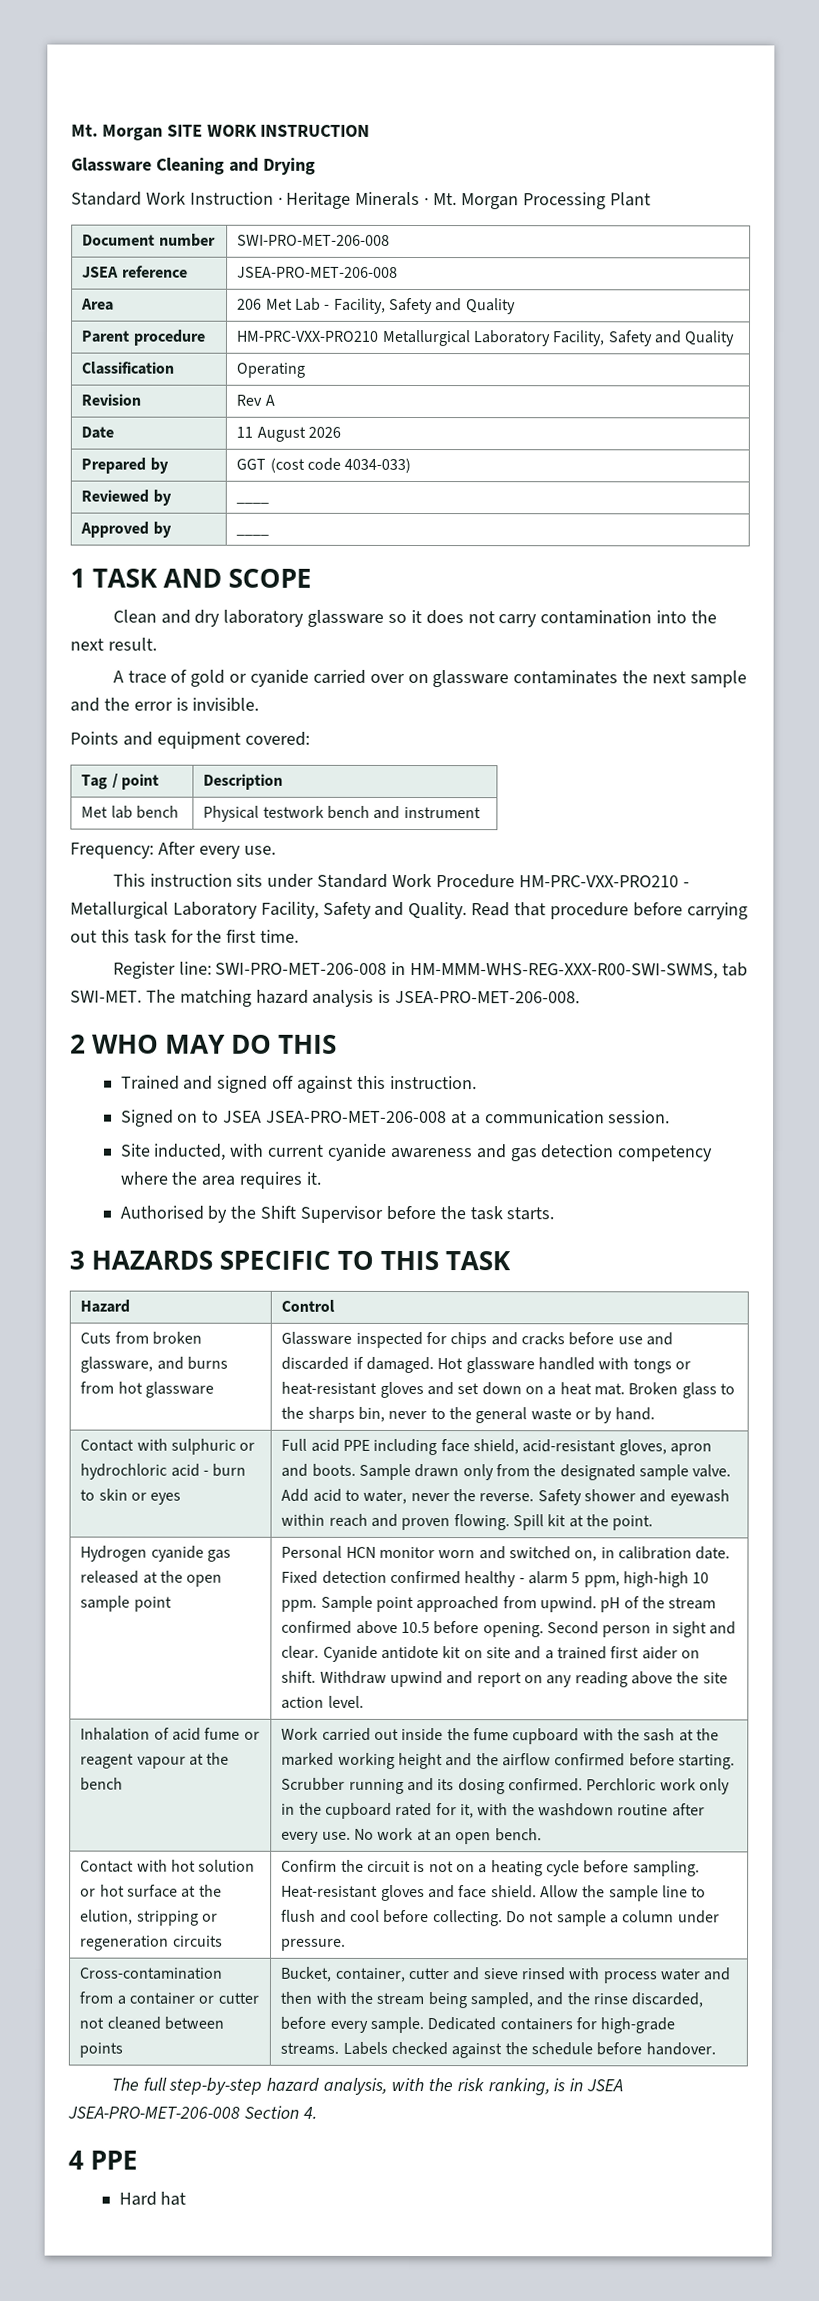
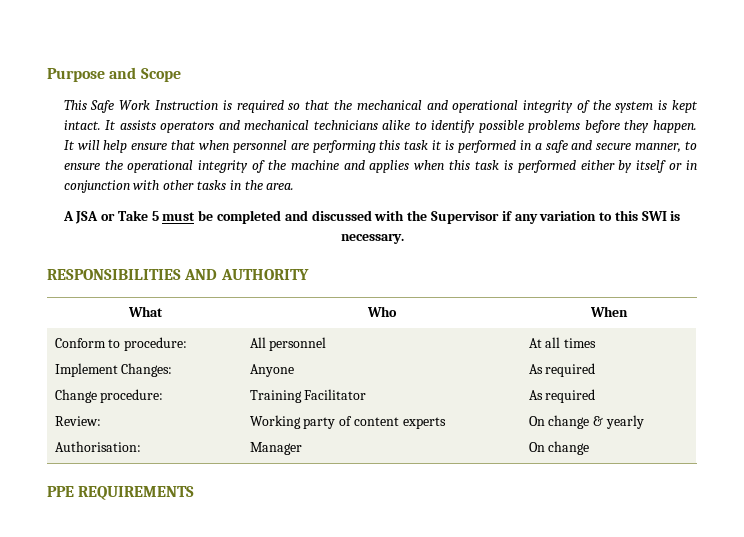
[71,124,371,141] [71,157,316,175] [71,191,651,210] [82,233,216,247] [237,234,391,246] [82,265,188,278] [237,266,399,278] [81,298,115,311] [237,297,516,315] [81,329,206,346] [236,329,736,347] [81,361,175,375] [236,362,306,378] [81,393,142,406] [236,394,275,406] [81,426,115,439] [236,426,341,442] [81,457,169,474] [236,457,412,474] [81,489,172,506] [236,501,270,504] [80,521,172,538] [236,533,270,536] [70,568,313,588] [112,609,717,628] [70,637,157,651] [112,669,747,688] [70,697,260,712] [70,731,310,749] [81,773,159,790] [203,773,284,790] [81,805,179,819] [203,805,481,822] [70,841,276,859] [112,873,690,889] [70,901,748,920] [70,929,300,944] [112,961,748,980] [70,989,581,1007] [70,1034,338,1054] [120,1075,477,1093] [120,1109,671,1127] [119,1143,714,1162] [119,1171,321,1189] [119,1205,555,1223] [69,1250,512,1271] [80,1299,131,1313] [281,1299,336,1312] [80,1331,202,1345] [80,1356,228,1373] [80,1381,214,1398] [281,1331,673,1349] [281,1356,691,1374] [281,1381,735,1399] [281,1406,655,1424] [80,1438,256,1455] [80,1463,247,1480] [80,1488,182,1505] [281,1438,712,1456] [281,1463,732,1481] [281,1488,730,1506] [281,1513,654,1531] [80,1545,231,1562] [80,1570,223,1587] [80,1595,172,1612] [281,1545,731,1562] [281,1570,710,1588] [281,1595,717,1613] [281,1620,737,1638] [281,1645,700,1662] [281,1670,728,1688] [281,1695,364,1709] [80,1727,260,1741] [80,1752,230,1769] [80,1777,124,1791] [281,1727,719,1745] [281,1752,735,1770] [281,1777,730,1795] [281,1802,705,1819] [281,1827,542,1845] [80,1859,256,1873] [80,1884,222,1898] [80,1909,218,1926] [80,1935,223,1951] [281,1859,700,1877] [281,1884,707,1902] [281,1909,720,1927] [281,1938,347,1951] [79,1967,224,1980] [79,1991,259,2005] [79,2016,224,2030] [79,2042,124,2058] [280,1966,732,1984] [280,1991,704,2009] [280,2016,676,2034] [280,2041,716,2059] [110,2077,624,2096] [67,2105,317,2119] [68,2150,139,2170] [118,2191,187,2206] Mt. Morgan SITE WORK INSTRUCTION // Glassware Cleaning and Drying // Standard Work Instruction · Heritage Minerals · Mt. Morgan Processing Plant // Document number | SWI-PRO-MET-206-008 // JSEA reference | JSEA-PRO-MET-206-008 // Area | 206 Met Lab - Facility, Safety and Quality // Parent procedure | HM-PRC-VXX-PRO210 Metallurgical Laboratory Facility, Safety and Quality // Classification | Operating // Revision | Rev A // Date | 11 August 2026 // Prepared by | GGT (cost code 4034-033) // Reviewed by | ____ // Approved by | ____ // 1 TASK AND SCOPE // Clean and dry laboratory glassware so it does not carry contamination into the next result. // A trace of gold or cyanide carried over on glassware contaminates the next sample and the error is invisible. // Points and equipment covered: // Tag / point | Description // Met lab bench | Physical testwork bench and instrument // Frequency: After every use. // This instruction sits under Standard Work Procedure HM-PRC-VXX-PRO210 - Metallurgical Laboratory Facility, Safety and Quality. Read that procedure before carrying out this task for the first time. // Register line: SWI-PRO-MET-206-008 in HM-MMM-WHS-REG-XXX-R00-SWI-SWMS, tab SWI-MET. The matching hazard analysis is JSEA-PRO-MET-206-008. // 2 WHO MAY DO THIS // Trained and signed off against this instruction. // Signed on to JSEA JSEA-PRO-MET-206-008 at a communication session. // Site inducted, with current cyanide awareness and gas detection competency where the area requires it. // Authorised by the Shift Supervisor before the task starts. // 3 HAZARDS SPECIFIC TO THIS TASK // Hazard | Control // Cuts from broken glassware, and burns from hot glassware | Glassware inspected for chips and cracks before use and discarded if damaged. Hot glassware handled with tongs or heat-resistant gloves and set down on a heat mat. Broken glass to the sharps bin, never to the general waste or by hand. // Contact with sulphuric or hydrochloric acid - burn to skin or eyes | Full acid PPE including face shield, acid-resistant gloves, apron and boots. Sample drawn only from the designated sample valve. Add acid to water, never the reverse. Safety shower and eyewash within reach and proven flowing. Spill kit at the point. // Hydrogen cyanide gas released at the open sample point | Personal HCN monitor worn and switched on, in calibration date. Fixed detection confirmed healthy - alarm 5 ppm, high-high 10 ppm. Sample point approached from upwind. pH of the stream confirmed above 10.5 before opening. Second person in sight and clear. Cyanide antidote kit on site and a trained first aider on shift. Withdraw upwind and report on any reading above the site action level. // Inhalation of acid fume or reagent vapour at the bench | Work carried out inside the fume cupboard with the sash at the marked working height and the airflow confirmed before starting. Scrubber running and its dosing confirmed. Perchloric work only in the cupboard rated for it, with the washdown routine after every use. No work at an open bench. // Contact with hot solution or hot surface at the elution, stripping or regeneration circuits | Confirm the circuit is not on a heating cycle before sampling. Heat-resistant gloves and face shield. Allow the sample line to flush and cool before collecting. Do not sample a column under pressure. // Cross-contamination from a container or cutter not cleaned between points | Bucket, container, cutter and sieve rinsed with process water and then with the stream being sampled, and the rinse discarded, before every sample. Dedicated containers for high-grade streams. Labels checked against the schedule before handover. // The full step-by-step hazard analysis, with the risk ranking, is in JSEA JSEA-PRO-MET-206-008 Section 4. // 4 PPE // Hard hat -> [47,67,181,82] [63,100,699,113] [63,120,697,133] [63,140,697,153] [63,160,698,173] [63,180,295,193] [62,210,681,224] [340,233,404,244] [47,269,309,280] [127,306,163,317] [366,306,397,317] [590,306,628,317] [54,337,188,351] [54,363,173,377] [54,389,164,403] [54,416,101,426] [54,441,141,452] [249,337,327,351] [249,364,294,377] [249,389,367,403] [249,415,446,429] [249,442,302,455] [528,337,597,348] [528,363,596,377] [528,389,596,403] [528,415,644,429] [528,441,590,455] [47,486,195,500] Purpose and Scope // This Safe Work Instruction is required so that the mechanical and operational integrity of the system is kept intact. It assists operators and mechanical technicians alike to identify possible problems before they happen. It will help ensure that when personnel are performing this task it is performed in a safe and secure manner, to ensure the operational integrity of the machine and applies when this task is performed either by itself or in conjunction with other tasks in the area. // A JSA or Take 5 must be completed and discussed with the Supervisor if any variation to this SWI is necessary. // RESPONSIBILITIES AND AUTHORITY // What | Who | When // Conform to procedure: // Implement Changes: // Change procedure: // Review: // Authorisation: | All personnel // Anyone // Training Facilitator // Working party of content experts // Manager | At all times // As required // As required // On change & yearly // On change // PPE REQUIREMENTS

